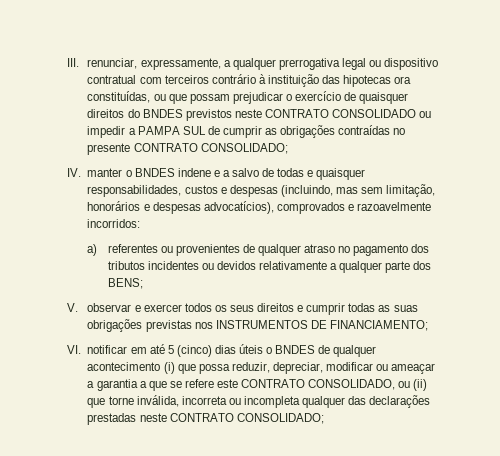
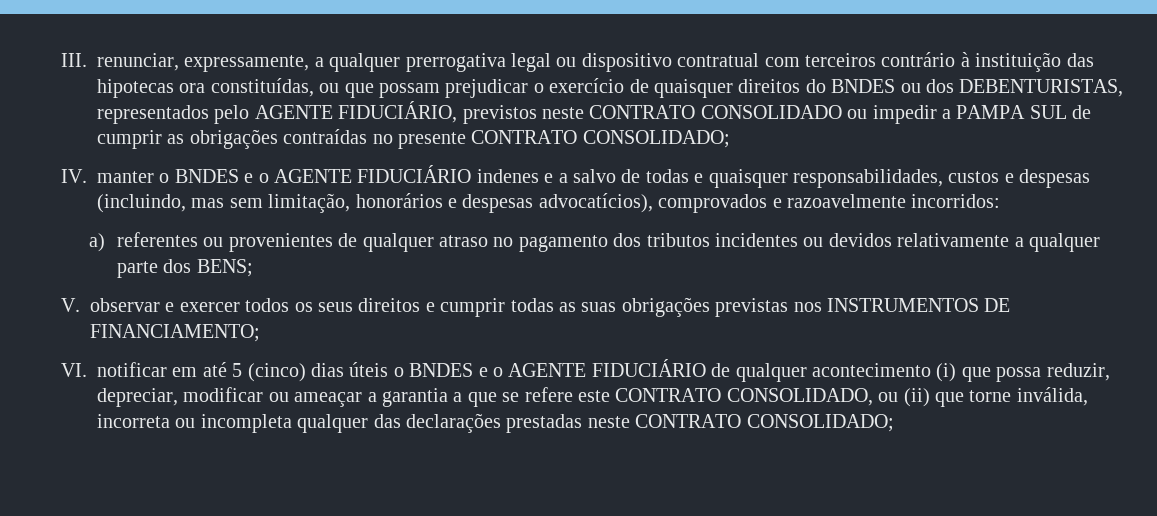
(183, 113) none -> [900,79,1124,97] [96,101,458,124] ou dos DEBENTURISTAS, representados pelo AGENTE FIDUCIÁRIO,
[177,168,211,177] indene -> [244,165,539,183] e o AGENTE FIDUCIÁRIO indenes
(316, 349) none -> [478,359,706,377] e o AGENTE FIDUCIÁRIO

